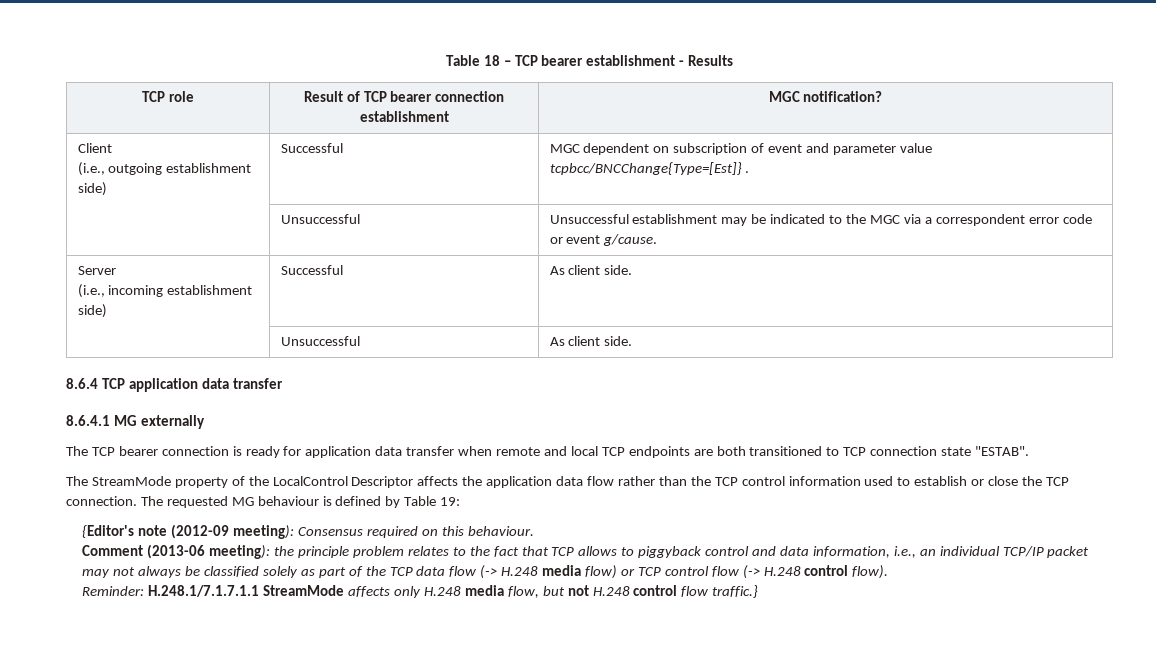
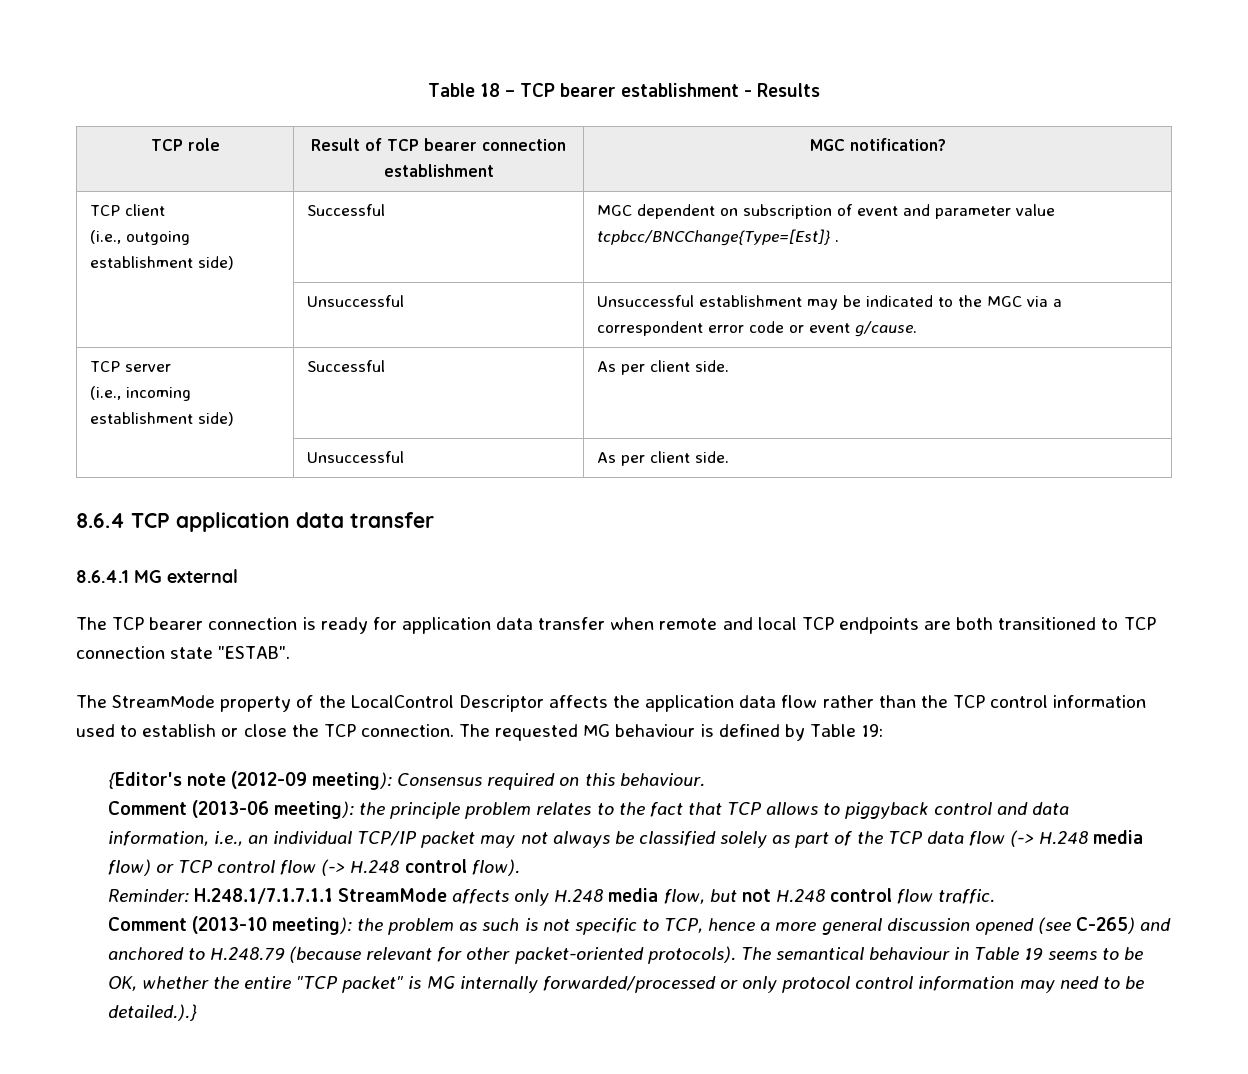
[77,143,112,153] Client -> [89,204,165,216] TCP client
[77,266,116,275] Server -> [89,361,171,372] TCP server
(565, 270) none -> [620,364,645,375] per
(565, 341) none -> [620,455,645,466] per
[140,415,205,429] externally -> [167,569,238,583] external
[712,585,759,598] traffic.} -> [938,889,996,904] [107,916,1172,935] [107,946,1143,964] [107,976,1144,993] [107,1004,197,1021] traffic. // Comment (2013-10 meeting): the problem as such is not specific to TCP, hence a more general discussion opened (see C-265) and anchored to H.248.79 (because relevant for other packet-oriented protocols). The semantical behaviour in Table 19 seems to be OK, whether the entire "TCP packet" is MG internally forwarded/processed or only protocol control information may need to be detailed.).}

